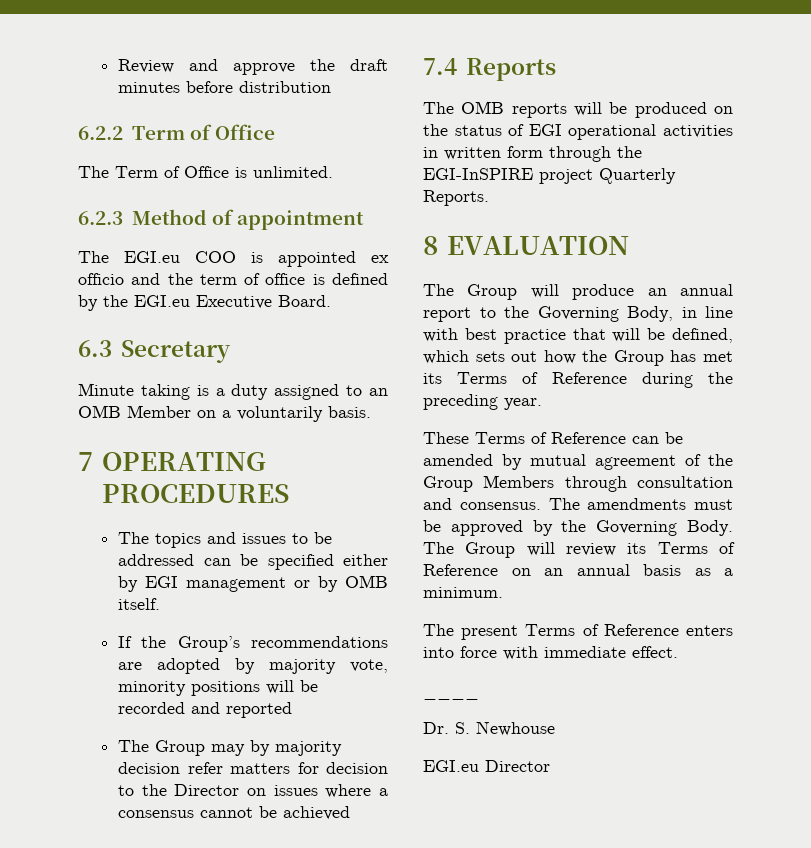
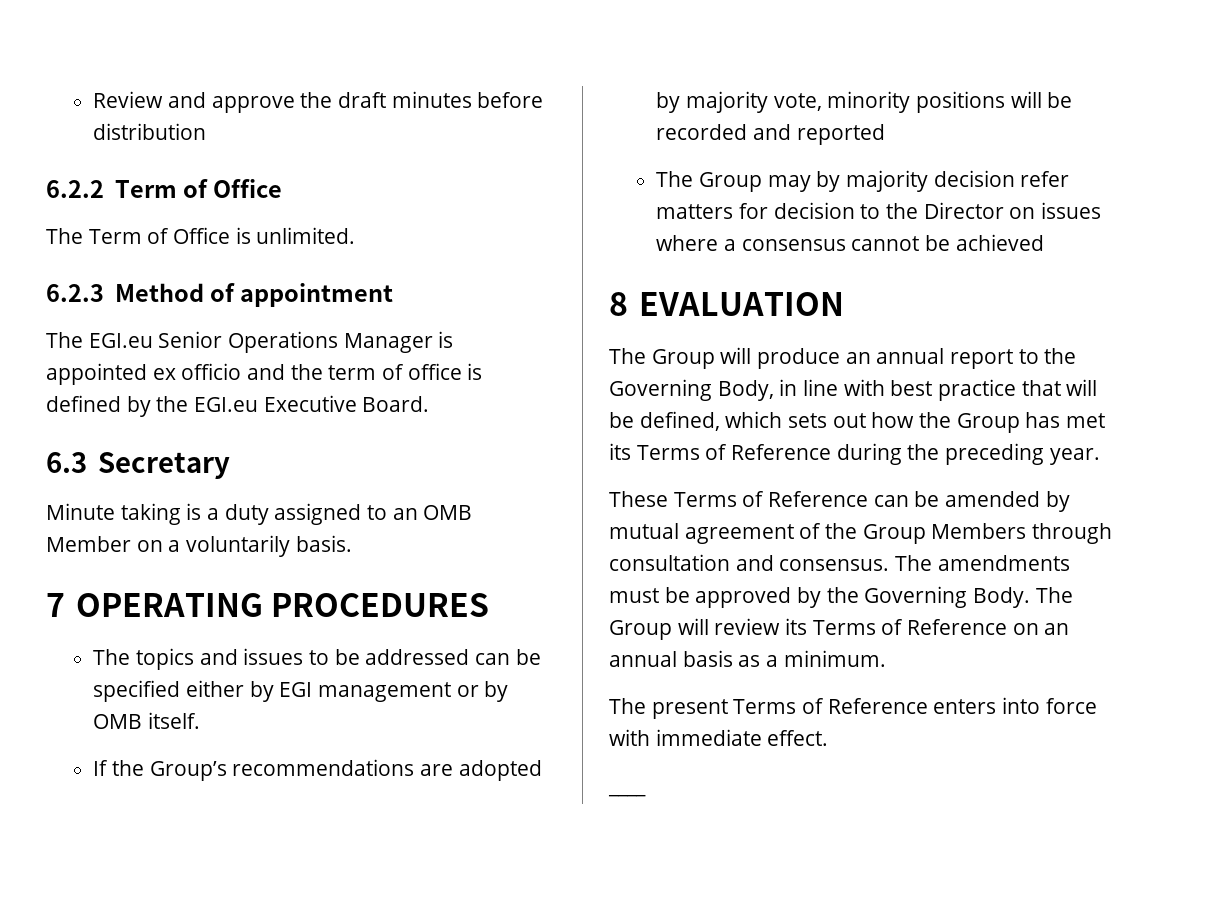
[195,251,236,263] COO -> [158,331,433,353] Senior Operations Manager
[423,58,556,81] [423,101,733,118] [423,124,733,140] [423,146,642,162] [423,168,676,184] [423,190,489,206] // 7.4 Reports // The OMB reports will be produced on the status of EGI operational activities in written form through the EGI-InSPIRE project Quarterly Reports. -> (1044, 242) none
[423,721,555,736] [423,760,550,772] // Dr. S. Newhouse // EGI.eu Director -> (646, 795) none

